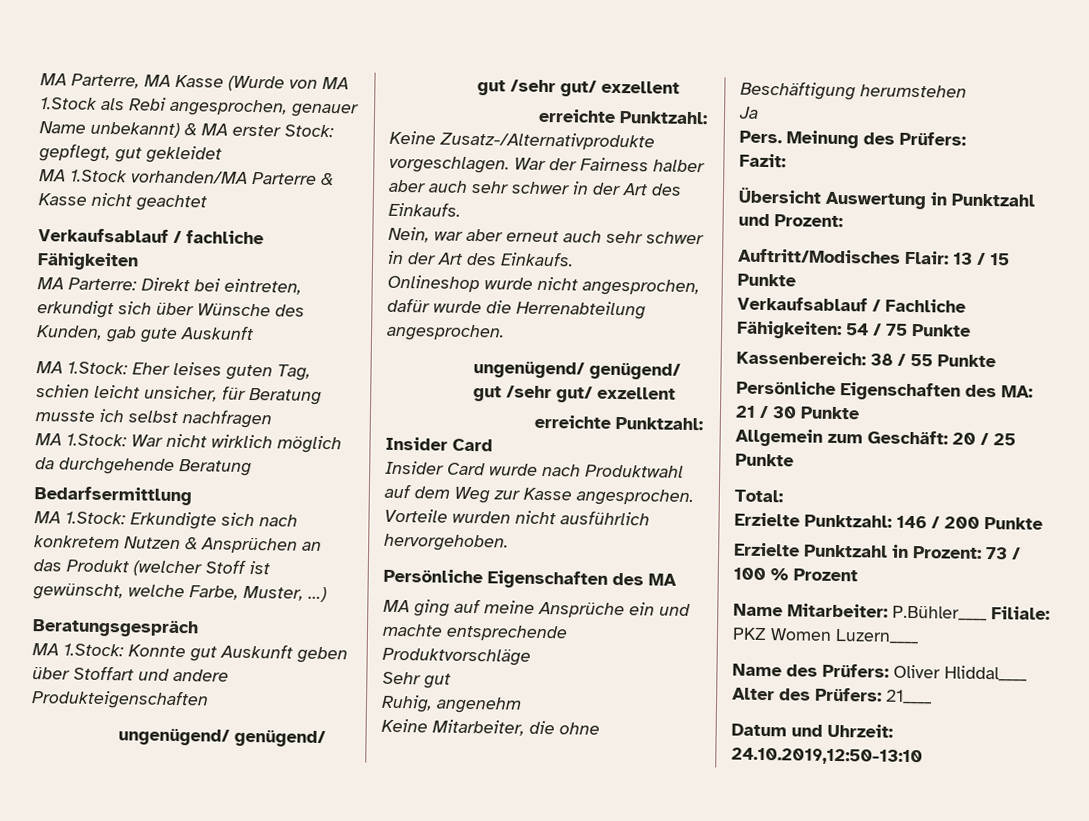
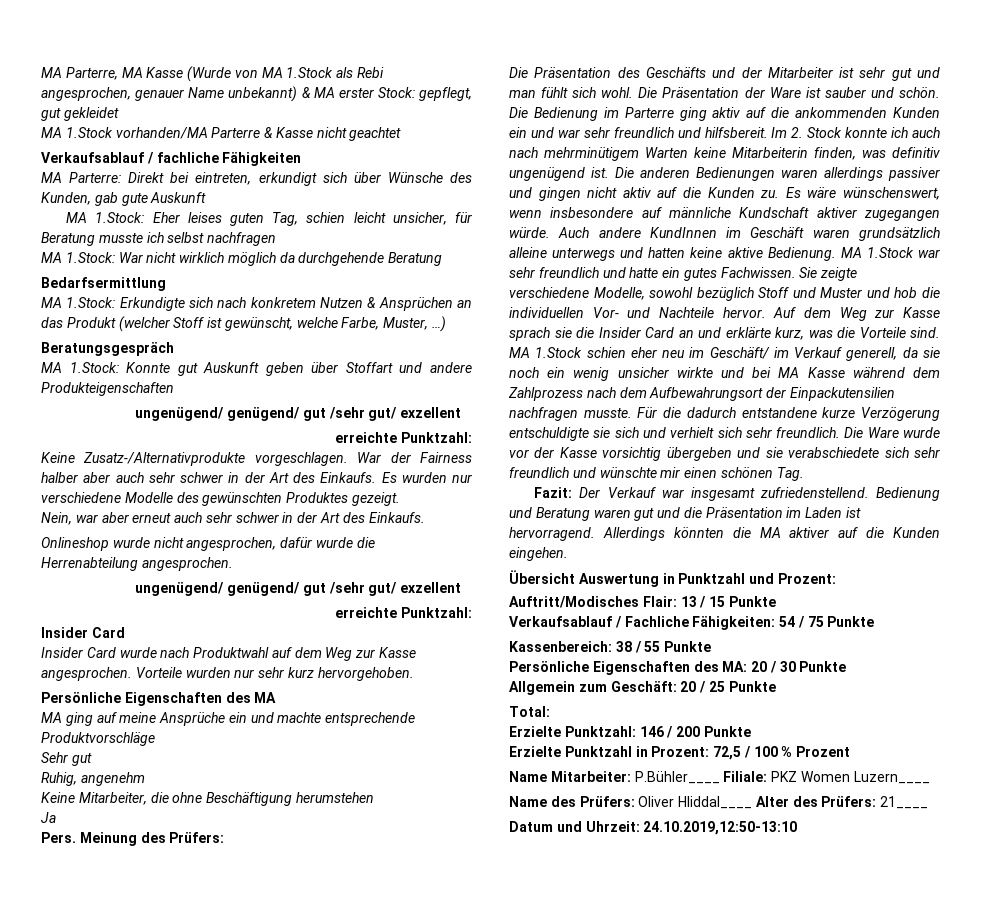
(461, 209) none -> [381,472,472,483] [41,492,400,506] Es wurden nur verschiedene Modelle des gewünschten Produktes gezeigt.
[515,510,650,526] nicht ausführlich -> [234,667,314,678] nur sehr kurz
[739,153,786,168] Fazit: -> [509,67,940,81] [509,87,940,98] [509,107,940,121] [509,127,941,138] [509,147,940,161] [509,167,940,181] [509,187,940,201] [509,207,940,221] [509,227,940,241] [509,247,940,261] [509,267,858,281] [509,287,940,301] [509,307,940,321] [509,327,940,341] [509,347,940,361] [509,367,940,381] [508,387,895,401] [509,407,940,421] [509,427,941,441] [509,447,940,461] [509,467,804,481] [534,487,940,501] [509,507,862,521] [509,527,940,541] [509,547,568,561] Die Präsentation des Geschäfts und der Mitarbeiter ist sehr gut und man fühlt sich wohl. Die Präsentation der Ware ist sauber und schön. Die Bedienung im Parterre ging aktiv auf die ankommenden Kunden ein und war sehr freundlich und hilfsbereit. Im 2. Stock konnte ich auch nach mehrminütigem Warten keine Mitarbeiterin finden, was definitiv ungenügend ist. Die anderen Bedienungen waren allerdings passiver und gingen nicht aktiv auf die Kunden zu. Es wäre wünschenswert, wenn insbesondere auf männliche Kundschaft aktiver zugegangen würde. Auch andere KundInnen im Geschäft waren grundsätzlich alleine unterwegs und hatten keine aktive Bedienung. MA 1.Stock war sehr freundlich und hatte ein gutes Fachwissen. Sie zeigte verschiedene Modelle, sowohl bezüglich Stoff und Muster und hob die individuellen Vor- und Nachteile hervor. Auf dem Weg zur Kasse sprach sie die Insider Card an und erklärte kurz, was die Vorteile sind. MA 1.Stock schien eher neu im Geschäft/ im Verkauf generell, da sie noch ein wenig unsicher wirkte und bei MA Kasse während dem Zahlprozess nach dem Aufbewahrungsort der Einpackutensilien nachfragen musste. Für die dadurch entstandene kurze Verzögerung entschuldigte sie sich und verhielt sich sehr freundlich. Die Ware wurde vor der Kasse vorsichtig übergeben und sie verabschiedete sich sehr freundlich und wünschte mir einen schönen Tag. // Fazit: Der Verkauf war insgesamt zufriedenstellend. Bedienung und Beratung waren gut und die Präsentation im Laden ist hervorragend. Allerdings könnten die MA aktiver auf die Kunden eingehen.
[735,405,756,418] 21 -> [751,661,768,672] 20
[986,547,1008,560] 73 -> [713,746,742,760] 72,5

